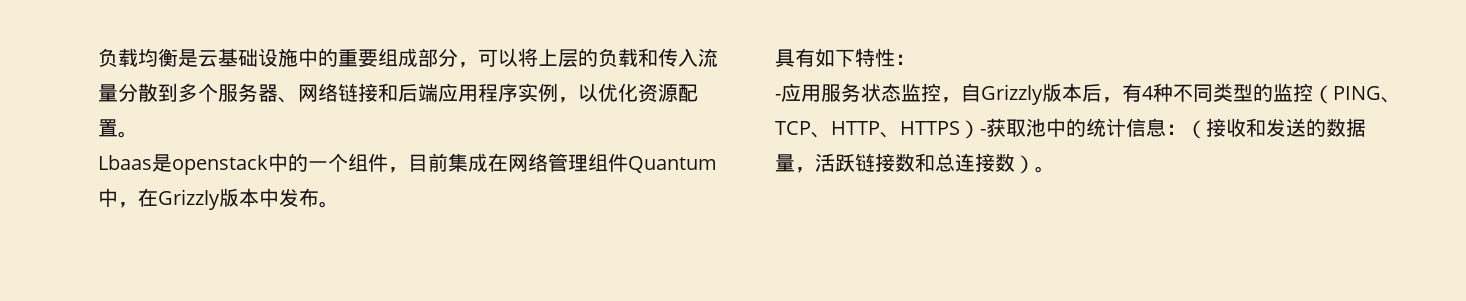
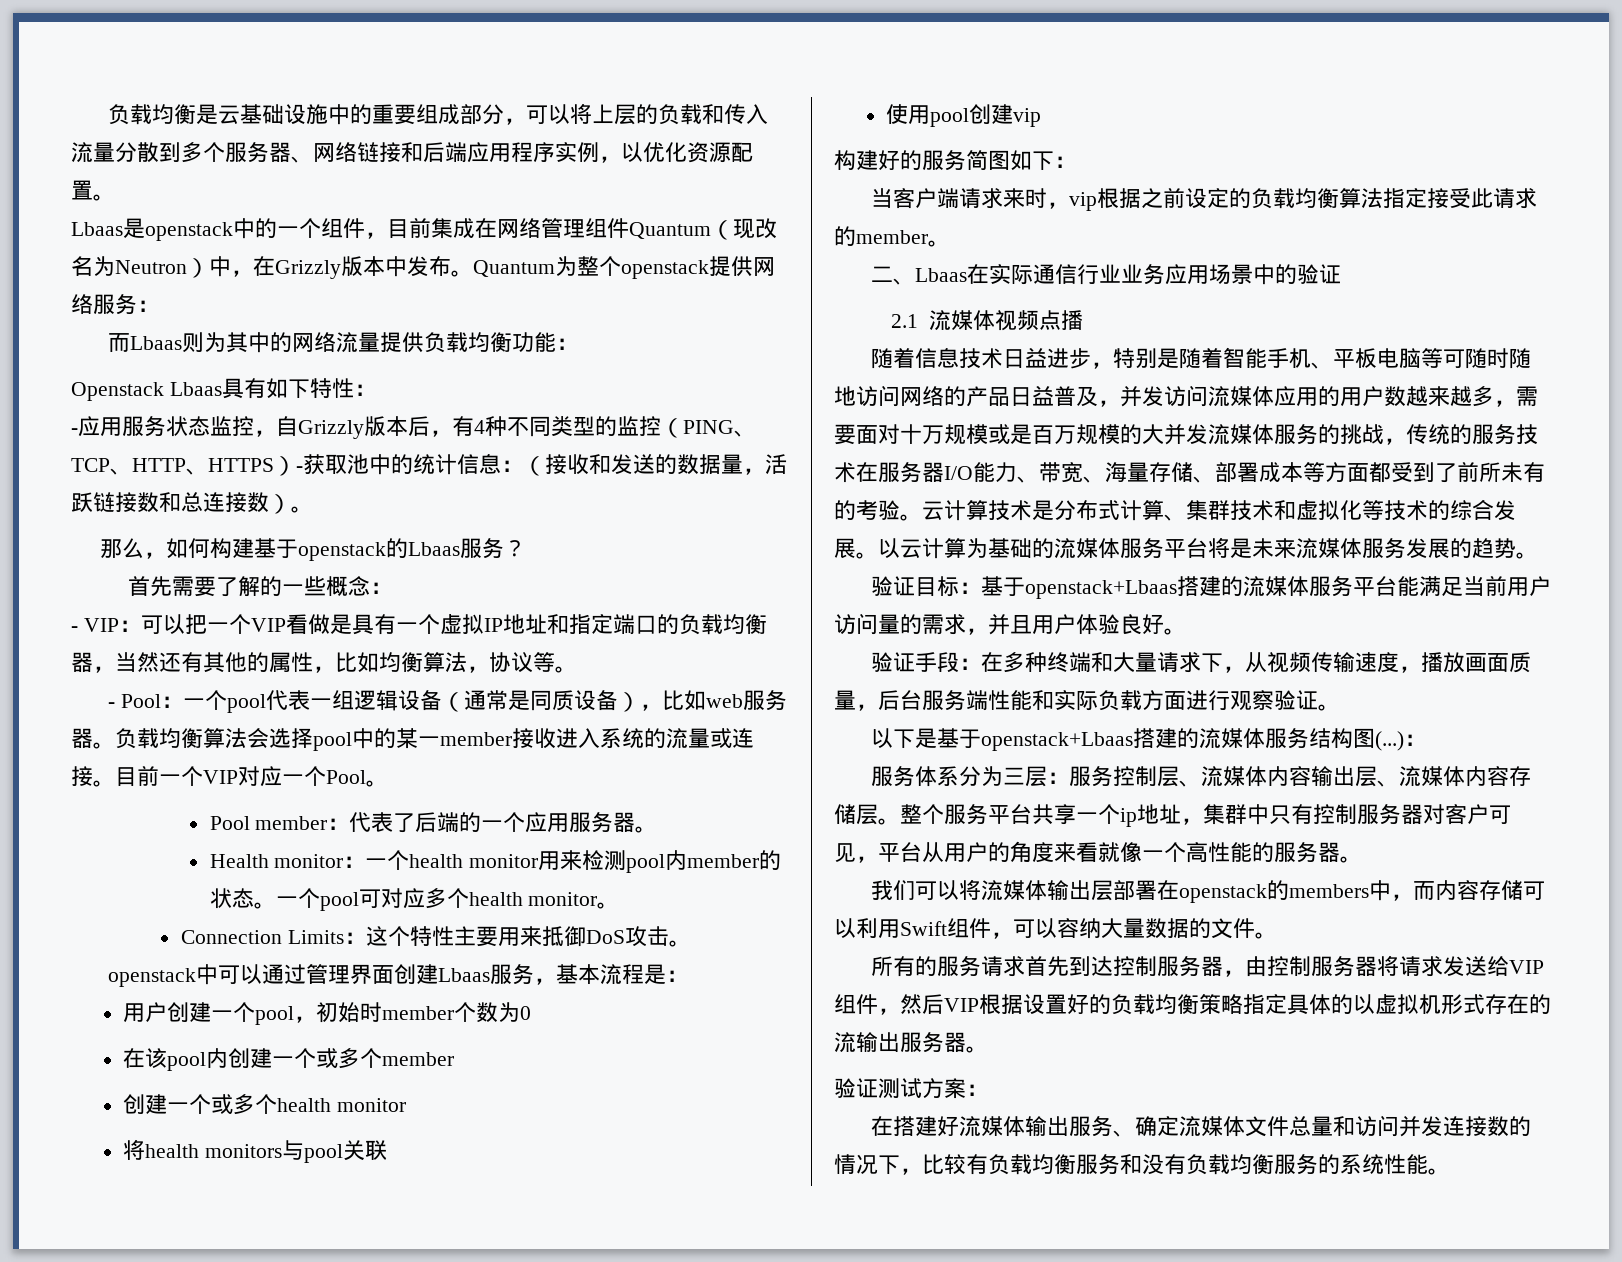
(717, 164) none -> [711,218,777,240] [71,256,209,278] （现改名为Neutron）
(339, 204) // -> [473,256,775,279] [71,294,159,315] [107,332,578,353] [71,382,222,401] Quantum为整个openstack提供网络服务： // 而Lbaas则为其中的网络流量提供负载均衡功能： // Openstack Lbaas
(1055, 169) none -> [99,538,526,561] [128,576,393,597] [71,614,767,635] [71,652,577,673] [107,690,787,713] [71,728,754,751] [71,765,388,787] [209,812,658,833] [209,850,782,873] [209,888,620,911] [180,926,691,947] [107,964,688,987] [123,1002,532,1025] [123,1048,455,1071] [123,1094,407,1115] [123,1139,388,1163] [886,104,1042,127] [834,150,1076,171] [870,187,1537,211] [834,226,950,247] [870,264,1341,285] [891,310,1084,331] [870,347,1531,369] [834,385,1538,407] [834,424,1538,445] [834,461,1545,483] [834,499,1516,521] [834,537,1538,559] [870,575,1551,599] [834,613,1186,635] [870,652,1531,673] [834,690,1340,711] [870,728,1426,751] [870,766,1531,787] [834,804,1511,827] [834,841,1362,863] [870,879,1545,903] [834,918,1277,939] [870,955,1544,977] [834,994,1551,1015] [834,1032,988,1053] [834,1078,988,1099] [870,1115,1531,1137] [834,1154,1450,1175] // 那么，如何构建基于openstack的Lbaas服务？ // 首先需要了解的一些概念： // - VIP：可以把一个VIP看做是具有一个虚拟IP地址和指定端口的负载均衡器，当然还有其他的属性，比如均衡算法，协议等。 // - Pool：一个pool代表一组逻辑设备（通常是同质设备），比如web服务器。负载均衡算法会选择pool中的某一member接收进入系统的流量或连接。目前一个VIP对应一个Pool。 // Pool member：代表了后端的一个应用服务器。 // Health monitor：一个health monitor用来检测pool内member的状态。一个pool可对应多个health monitor。 // Connection Limits：这个特性主要用来抵御DoS攻击。 // openstack中可以通过管理界面创建Lbaas服务，基本流程是： // 用户创建一个pool，初始时member个数为0 // 在该pool内创建一个或多个member // 创建一个或多个health monitor // 将health monitors与pool关联 // 使用pool创建vip // 构建好的服务简图如下： // 当客户端请求来时，vip根据之前设定的负载均衡算法指定接受此请求的member。 // 二、Lbaas在实际通信行业业务应用场景中的验证 // 2.1流媒体视频点播 // 随着信息技术日益进步，特别是随着智能手机、平板电脑等可随时随地访问网络的产品日益普及，并发访问流媒体应用的用户数越来越多，需要面对十万规模或是百万规模的大并发流媒体服务的挑战，传统的服务技术在服务器I/O能力、带宽、海量存储、部署成本等方面都受到了前所未有的考验。云计算技术是分布式计算、集群技术和虚拟化等技术的综合发展。以云计算为基础的流媒体服务平台将是未来流媒体服务发展的趋势。 // 验证目标：基于openstack+Lbaas搭建的流媒体服务平台能满足当前用户访问量的需求，并且用户体验良好。 // 验证手段：在多种终端和大量请求下，从视频传输速度，播放画面质量，后台服务端性能和实际负载方面进行观察验证。 // 以下是基于openstack+Lbaas搭建的流媒体服务结构图(...)： // 服务体系分为三层：服务控制层、流媒体内容输出层、流媒体内容存储层。整个服务平台共享一个ip地址，集群中只有控制服务器对客户可见，平台从用户的角度来看就像一个高性能的服务器。 // 我们可以将流媒体输出层部署在openstack的members中，而内容存储可以利用Swift组件，可以容纳大量数据的文件。 // 所有的服务请求首先到达控制服务器，由控制服务器将请求发送给VIP组件，然后VIP根据设置好的负载均衡策略指定具体的以虚拟机形式存在的流输出服务器。 // 验证测试方案： // 在搭建好流媒体输出服务、确定流媒体文件总量和访问并发连接数的情况下，比较有负载均衡服务和没有负载均衡服务的系统性能。

